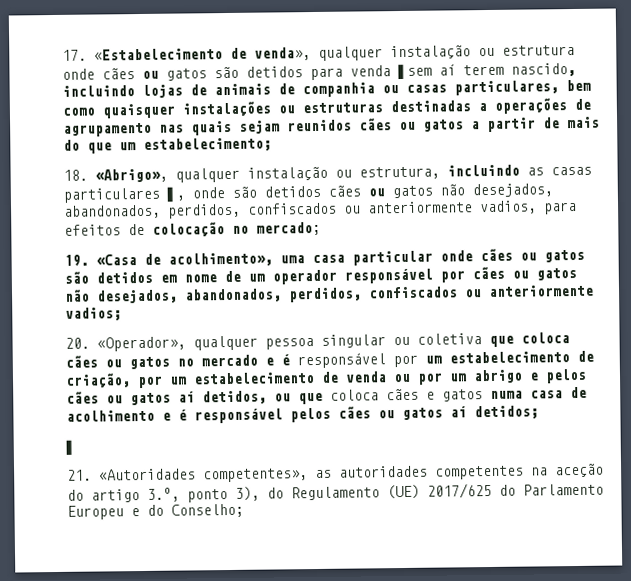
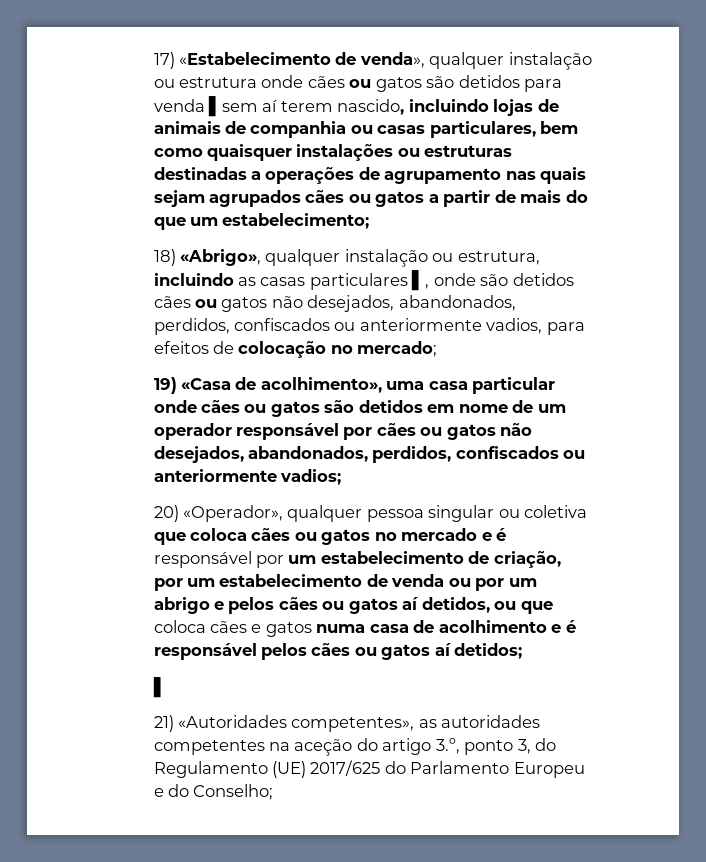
[61,49,87,61] 17. -> [153,52,175,69] 17)
[286,119,352,132] reunidos -> [209,190,302,207] agrupados
[62,169,88,181] 18. -> [153,249,176,266] 18)
[63,254,89,267] 19. -> [153,377,177,394] 19)
[64,337,90,349] 20. -> [153,505,179,522] 20)
[66,469,92,481] 21. -> [153,715,174,732] 21)
[234,486,260,501] 3), -> [517,739,531,754] 3,

